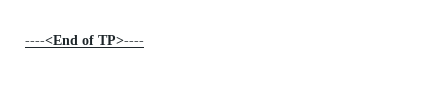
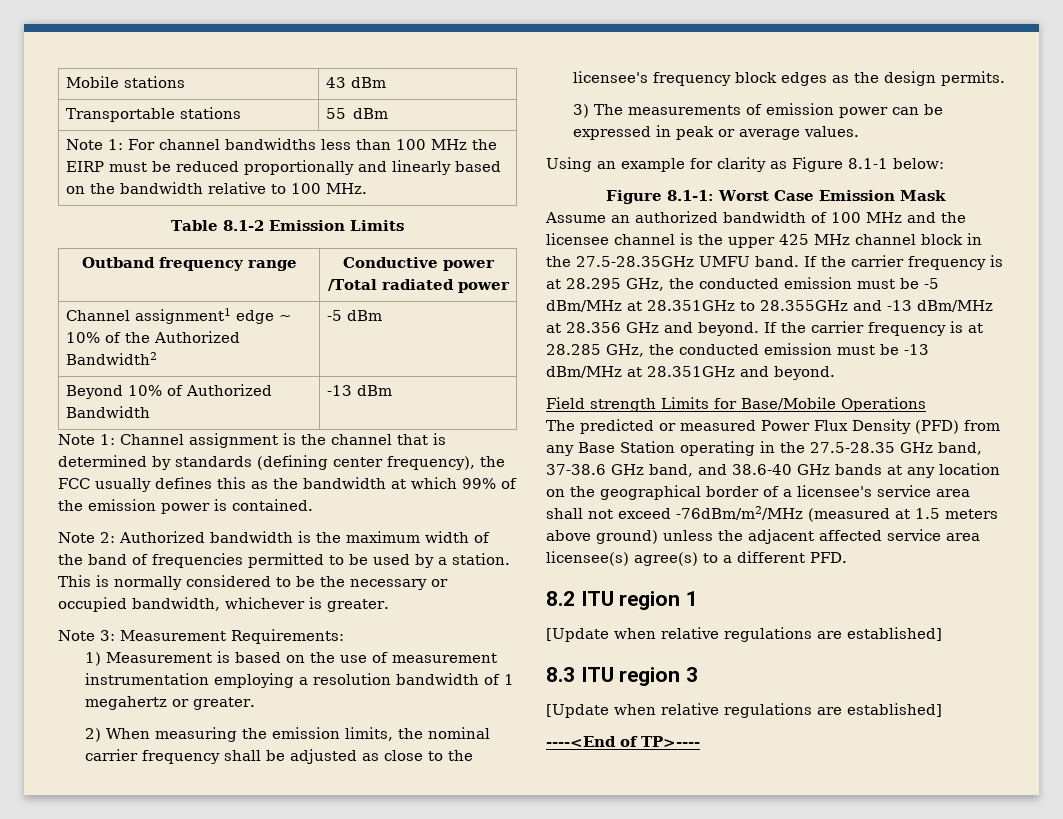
(25, 40) none -> [65,76,185,88] [325,77,386,88] [65,107,241,122] [325,108,389,119] [65,138,497,150] [65,160,501,175] [65,182,367,194] [171,220,404,231] [81,257,297,271] [342,257,495,271] [327,279,510,293] [65,308,292,324] [65,331,240,343] [65,352,157,365] [326,310,382,321] [65,384,272,399] [65,406,150,418] [326,385,392,396] [58,433,446,448] [58,455,505,470] [58,477,517,492] [58,499,313,514] [58,531,490,543] [58,553,510,568] [58,575,448,590] [58,597,389,612] [58,629,344,644] [84,651,497,666] [84,673,514,688] [84,696,255,710] [84,727,490,742] [84,749,473,764] [572,71,1005,86] [572,103,943,118] [572,125,859,140] [546,157,944,172] [606,190,946,204] [545,211,966,223] [546,233,982,248] [546,255,1003,270] [546,277,939,291] [546,300,993,312] [546,321,983,336] [546,343,929,357] [546,366,835,380] [546,397,926,412] [546,419,1000,434] [546,441,982,456] [546,463,1000,478] [546,485,970,500] [546,506,998,522] [546,529,980,544] [546,551,847,566] [546,591,699,610] [546,627,942,642] [546,667,699,686] [546,703,942,718] Mobile stations | 43 dBm // Transportable stations | 55 dBm // Note 1: For channel bandwidths less than 100 MHz the EIRP must be reduced proportionally and linearly based on the bandwidth relative to 100 MHz. // Table 8.1-2 Emission Limits // Outband frequency range | Conductive power /Total radiated power // Channel assignment1 edge ~ 10% of the Authorized Bandwidth2 | -5 dBm // Beyond 10% of Authorized Bandwidth | -13 dBm // Note 1: Channel assignment is the channel that is determined by standards (defining center frequency), the FCC usually defines this as the bandwidth at which 99% of the emission power is contained. // Note 2: Authorized bandwidth is the maximum width of the band of frequencies permitted to be used by a station. This is normally considered to be the necessary or occupied bandwidth, whichever is greater. // Note 3: Measurement Requirements: // 1) Measurement is based on the use of measurement instrumentation employing a resolution bandwidth of 1 megahertz or greater. // 2) When measuring the emission limits, the nominal carrier frequency shall be adjusted as close to the licensee's frequency block edges as the design permits. // 3) The measurements of emission power can be expressed in peak or average values. // Using an example for clarity as Figure 8.1-1 below: // Figure 8.1-1: Worst Case Emission Mask // Assume an authorized bandwidth of 100 MHz and the licensee channel is the upper 425 MHz channel block in the 27.5-28.35GHz UMFU band. If the carrier frequency is at 28.295 GHz, the conducted emission must be -5 dBm/MHz at 28.351GHz to 28.355GHz and -13 dBm/MHz at 28.356 GHz and beyond. If the carrier frequency is at 28.285 GHz, the conducted emission must be -13 dBm/MHz at 28.351GHz and beyond. // Field strength Limits for Base/Mobile Operations // The predicted or measured Power Flux Density (PFD) from any Base Station operating in the 27.5-28.35 GHz band, 37-38.6 GHz band, and 38.6-40 GHz bands at any location on the geographical border of a licensee's service area shall not exceed -76dBm/m2/MHz (measured at 1.5 meters above ground) unless the adjacent affected service area licensee(s) agree(s) to a different PFD. // 8.2 ITU region 1 // [Update when relative regulations are established] // 8.3 ITU region 3 // [Update when relative regulations are established] //

